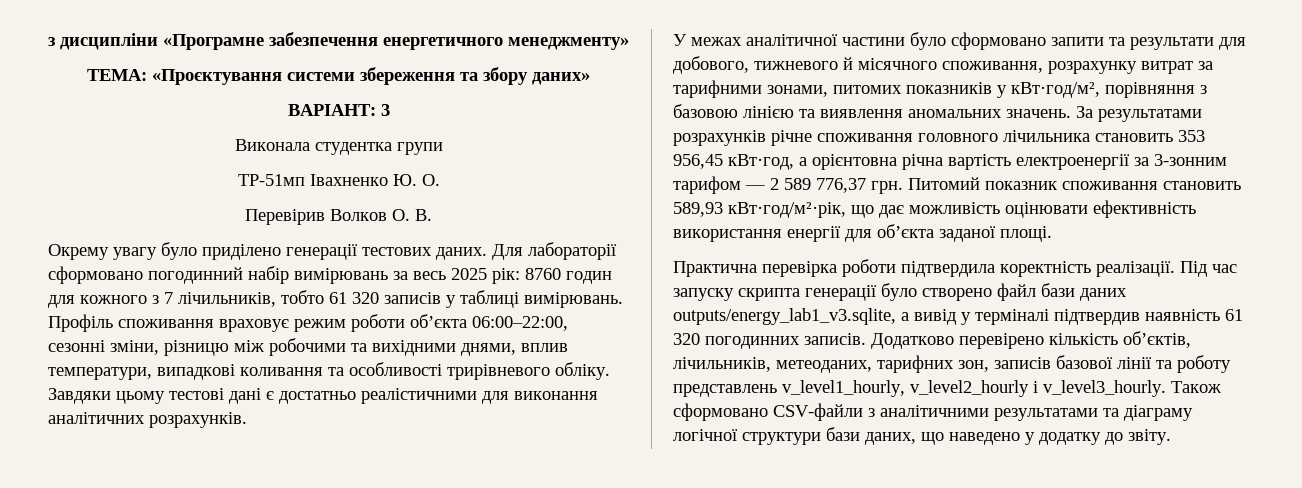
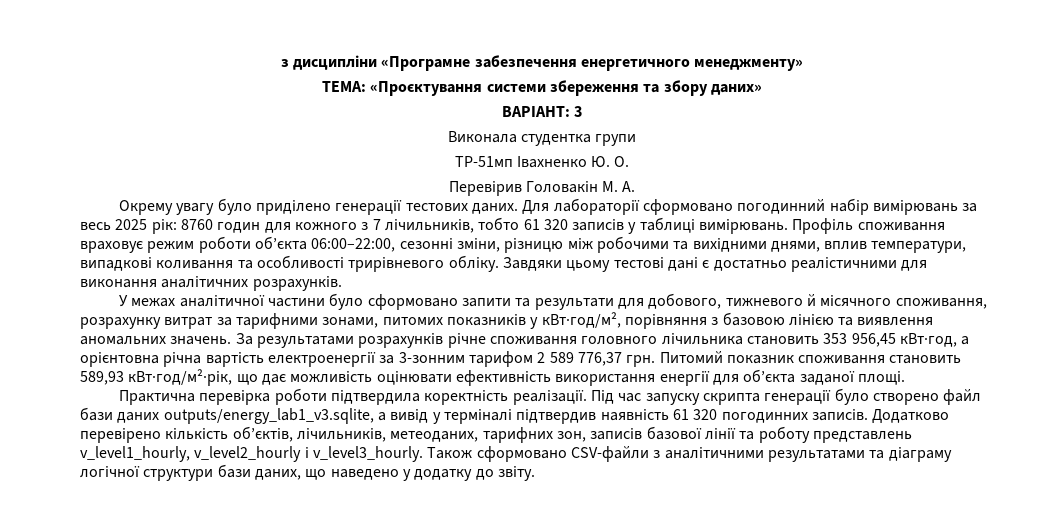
[330,209,432,221] Волков О. В. -> [525,181,636,193] Головакін М. А.
[745,185,765,190] — -> (533, 359) none

